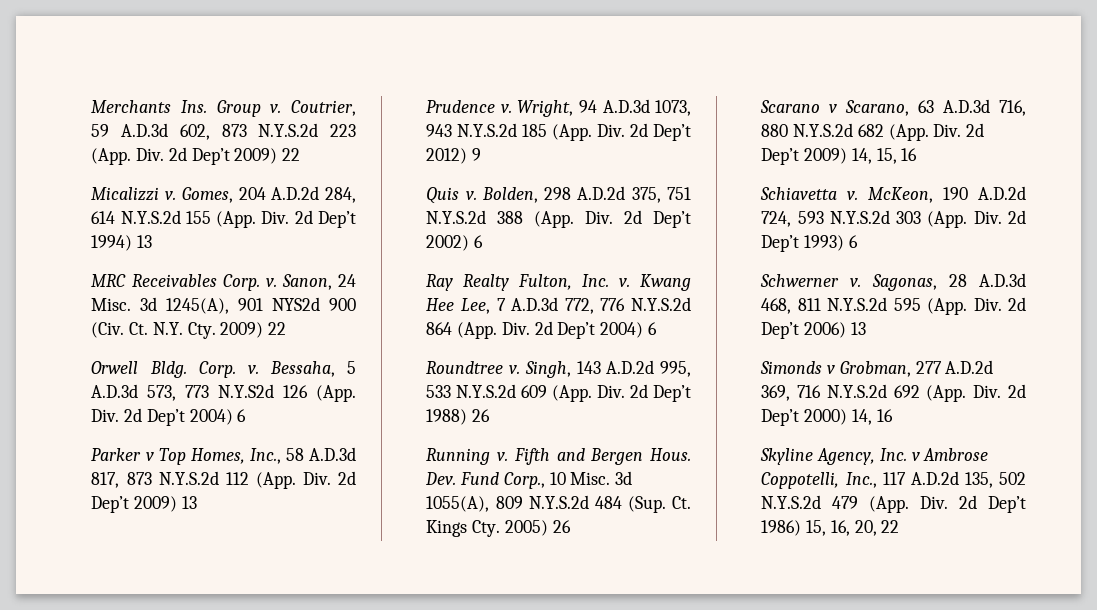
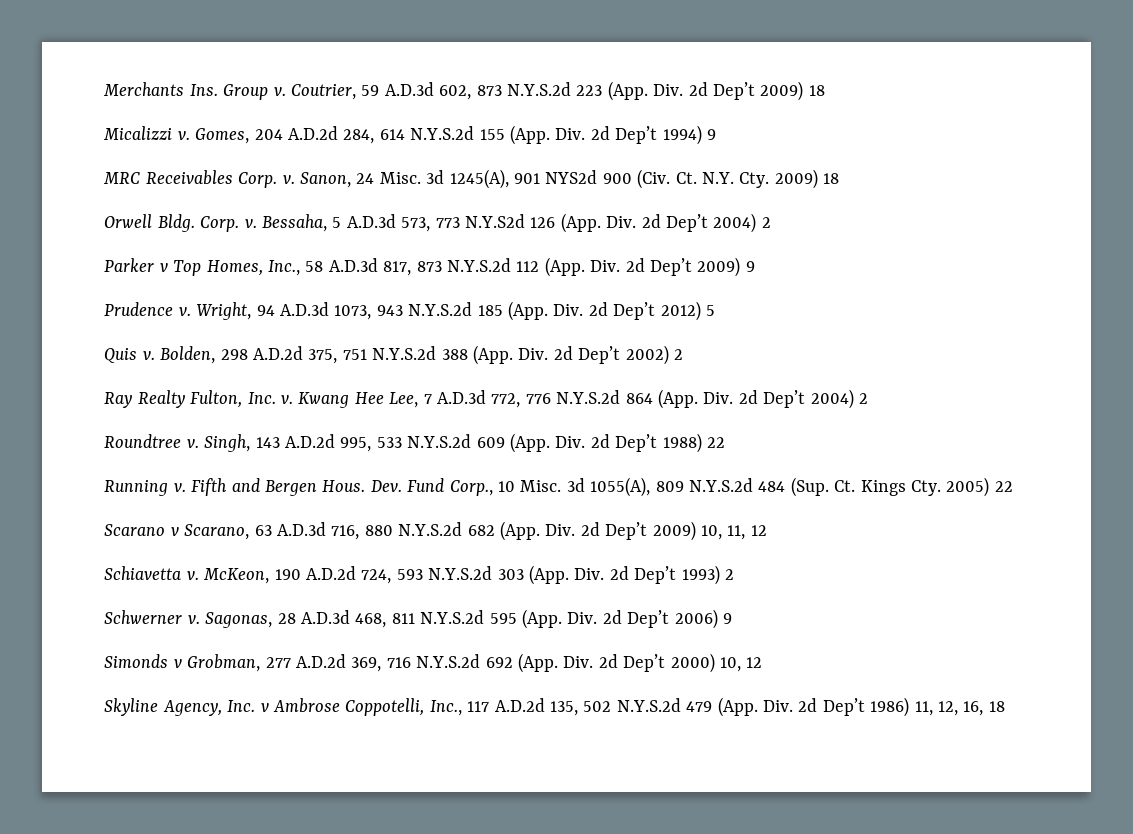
[282,148,301,161] 22 -> [808,85,825,96] 18
[137,235,153,248] 13 -> [706,129,716,140] 9
[268,322,287,335] 22 -> [823,173,840,184] 18
[237,409,247,422] 6 -> [761,217,771,228] 2
[181,496,197,509] 13 -> [745,261,755,272] 9
[472,148,482,161] 9 -> [705,305,715,316] 5
[474,235,484,248] 6 -> [673,349,683,360] 2
[647,322,657,335] 6 -> [858,393,868,404] 2
[472,409,491,422] 26 -> [706,437,725,448] 22
[552,520,571,533] 26 -> [994,481,1013,492] 22
[851,148,918,164] 14, 15, 16 -> [700,525,767,540] 10, 11, 12
[848,235,858,248] 6 -> [724,569,734,580] 2
[850,322,866,335] 13 -> [722,613,732,624] 9
[851,409,893,425] 14, 16 -> [719,657,763,672] 10, 12
[806,520,900,536] 15, 16, 20, 22 -> [914,701,1005,716] 11, 12, 16, 18

